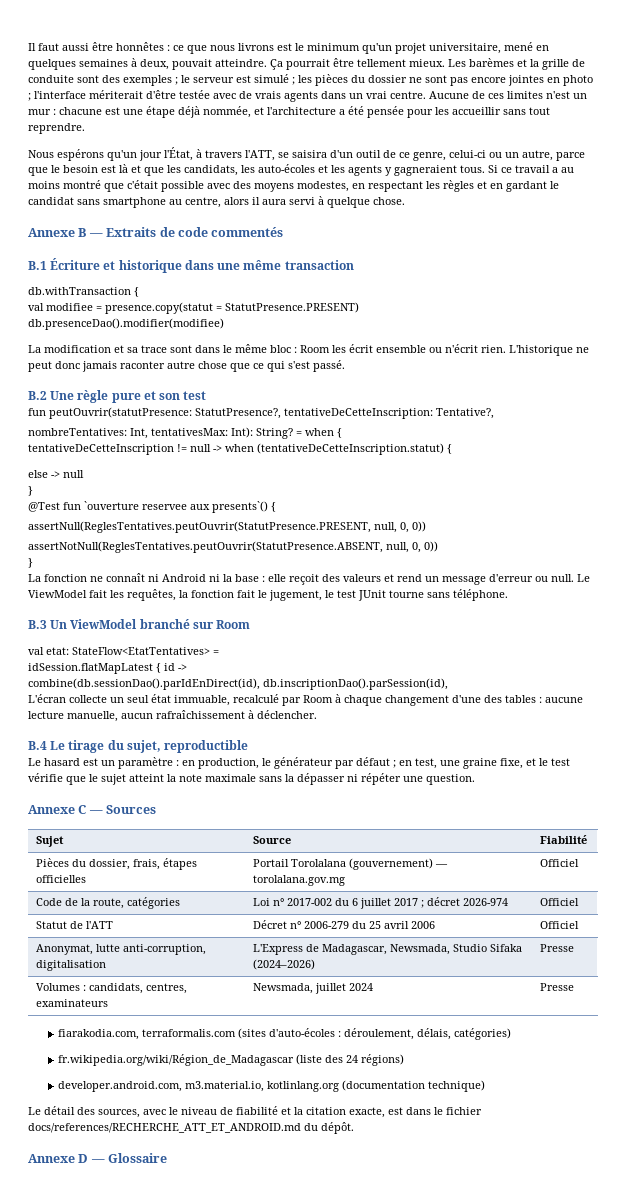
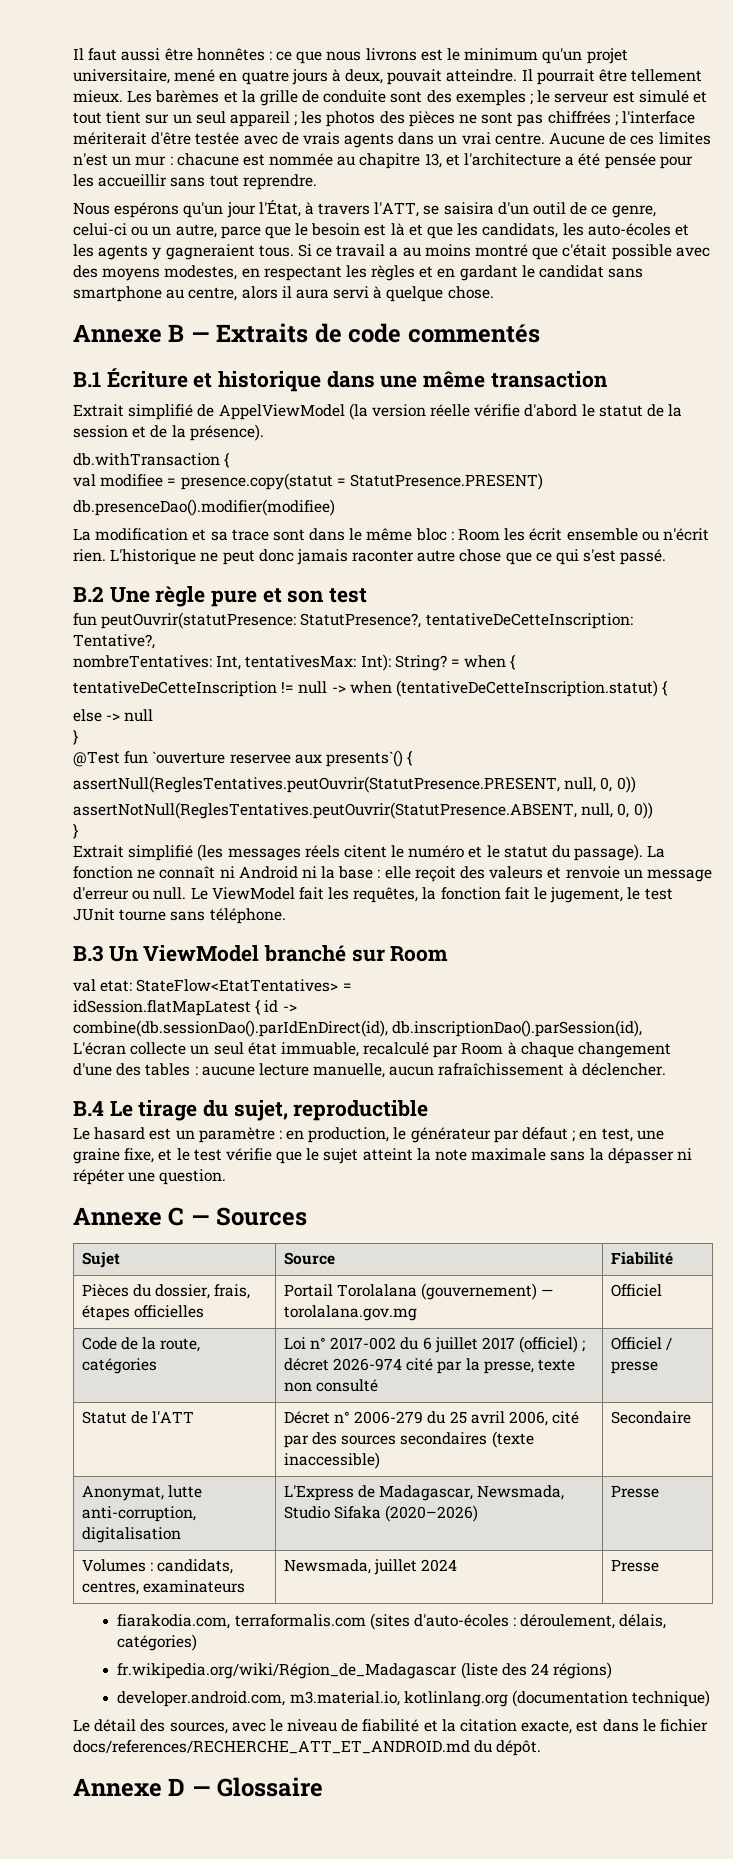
[28,59,128,70] quelques semaines -> [241,69,328,85] quatre jours
[270,59,283,70] Ça -> [521,69,533,81] Il
[292,74,593,86] ; les pièces du dossier ne sont pas encore jointes en photo -> [692,91,707,103] [73,111,611,127] et tout tient sur un seul appareil ; les photos des pièces ne sont pas chiffrées
[123,106,251,118] une étape déjà nommée, -> [269,153,442,169] nommée au chapitre 13,
(354, 265) none -> [73,403,683,420] [73,424,264,441] // Extrait simplifié de AppelViewModel (la version réelle vérifie d'abord le statut de la session et de la présence).
(33, 563) none -> [73,844,644,861] Extrait simplifié (les messages réels citent le numéro et le statut du passage).
[397,574,422,582] rend -> [565,866,620,879] renvoie
(419, 902) none -> [519,1336,579,1353] (officiel)
[540,898,580,906] | Officiel -> [406,1358,575,1374] [283,1379,378,1392] [610,1337,672,1350] [610,1361,658,1374] cité par la presse, texte non consulté | Officiel / presse
[411,921,436,929] [540,921,580,929] 2006 | Officiel -> [508,1411,580,1426] [283,1431,534,1448] [283,1452,380,1469] [610,1411,691,1424] 2006, cité par des sources secondaires (texte inaccessible) | Secondaire
[253,959,316,970] (2024–2026) -> [385,1505,479,1522] (2020–2026)

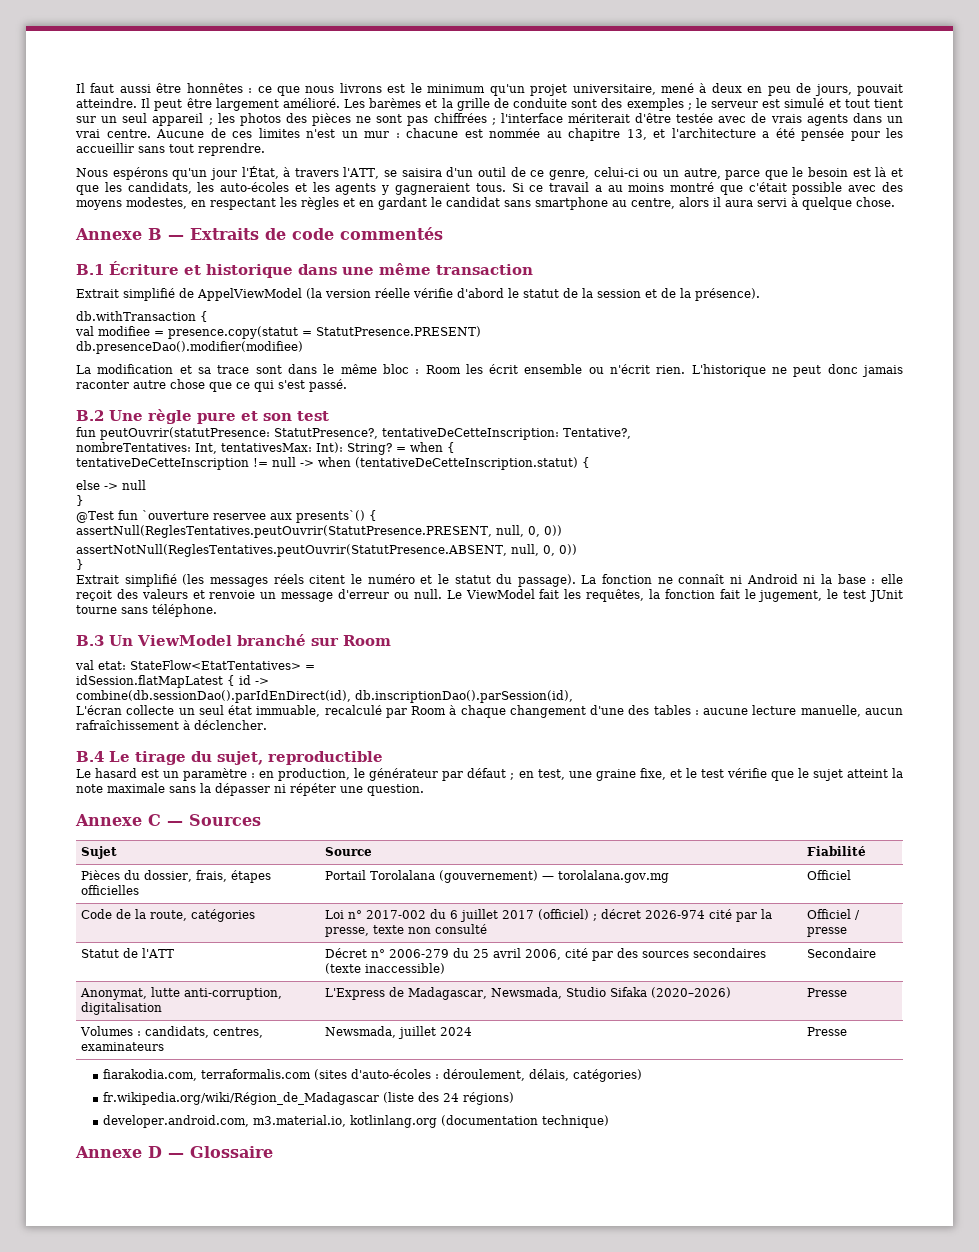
[219,69,703,85] [73,90,123,103] en quatre jours à deux, pouvait atteindre. Il pourrait être tellement mieux. -> [699,83,903,96] [76,98,340,111] à deux en peu de jours, pouvait atteindre. Il peut être largement amélioré.
[73,1719,708,1734] [73,1740,542,1756] // Le détail des sources, avec le niveau de fiabilité et la citation exacte, est dans le fichier docs/references/RECHERCHE_ATT_ET_ANDROID.md du dépôt. -> (609, 1121) none

